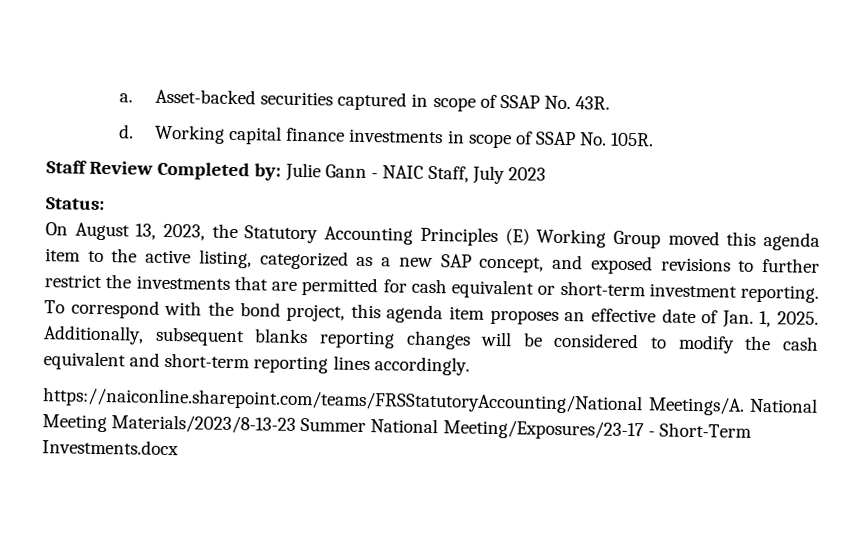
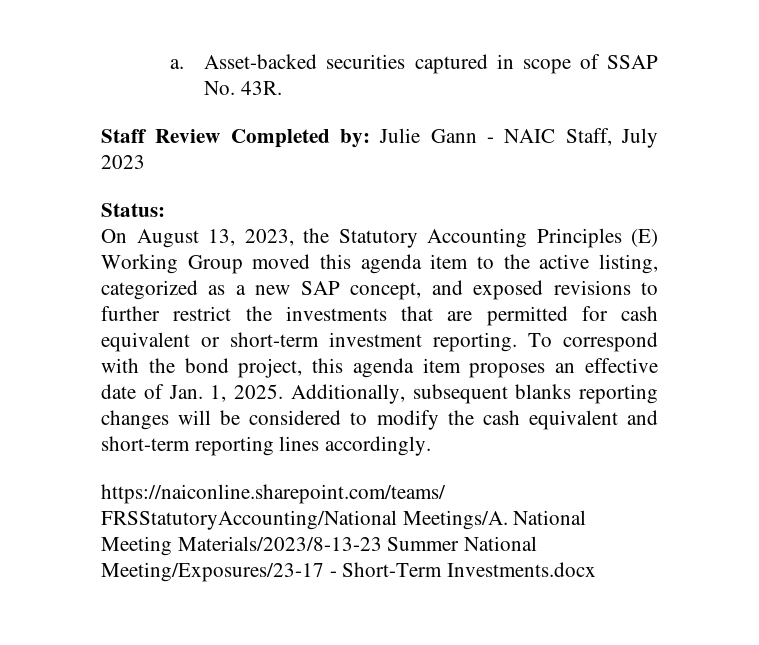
[119,124,655,149] // d. Working capital finance investments in scope of SSAP No. 105R. -> (283, 88) none

